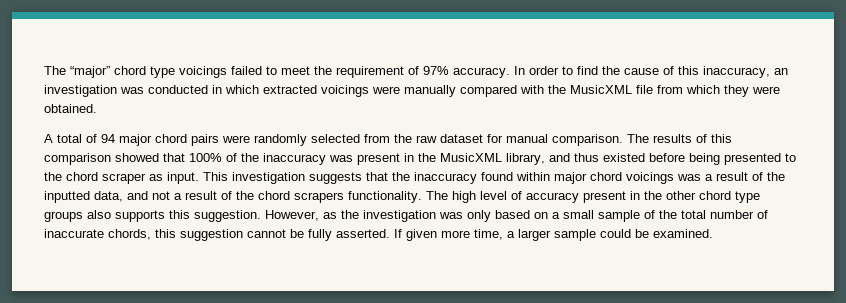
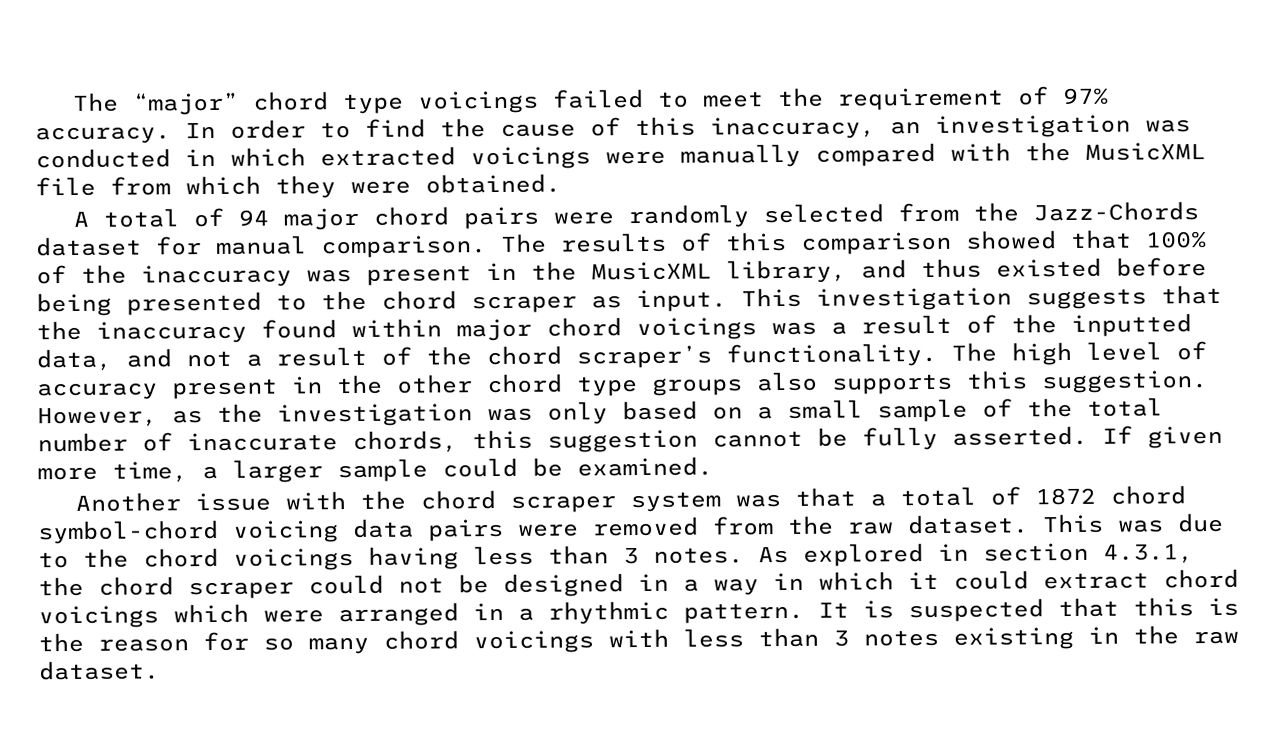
[416,135,437,143] raw -> [1033,201,1200,222] Jazz-Chords
[294,192,344,203] scrapers -> [576,345,712,369] scraper’s
(713, 233) none -> [75,485,1187,513] [37,512,1224,545] [38,542,1194,571] [38,568,1239,600] [38,597,1239,629] [38,625,1239,655] [38,660,160,681] // Another issue with the chord scraper system was that a total of 1872 chord symbol-chord voicing data pairs were removed from the raw dataset. This was due to the chord voicings having less than 3 notes. As explored in section 4.3.1, the chord scraper could not be designed in a way in which it could extract chord voicings which were arranged in a rhythmic pattern. It is suspected that this is the reason for so many chord voicings with less than 3 notes existing in the raw dataset.

